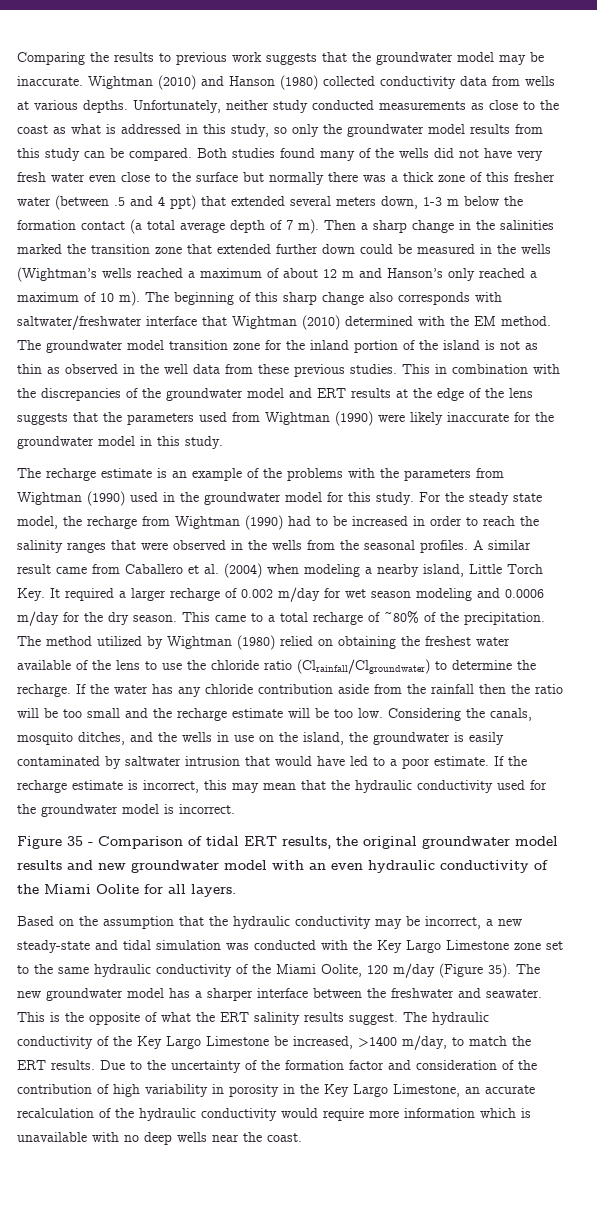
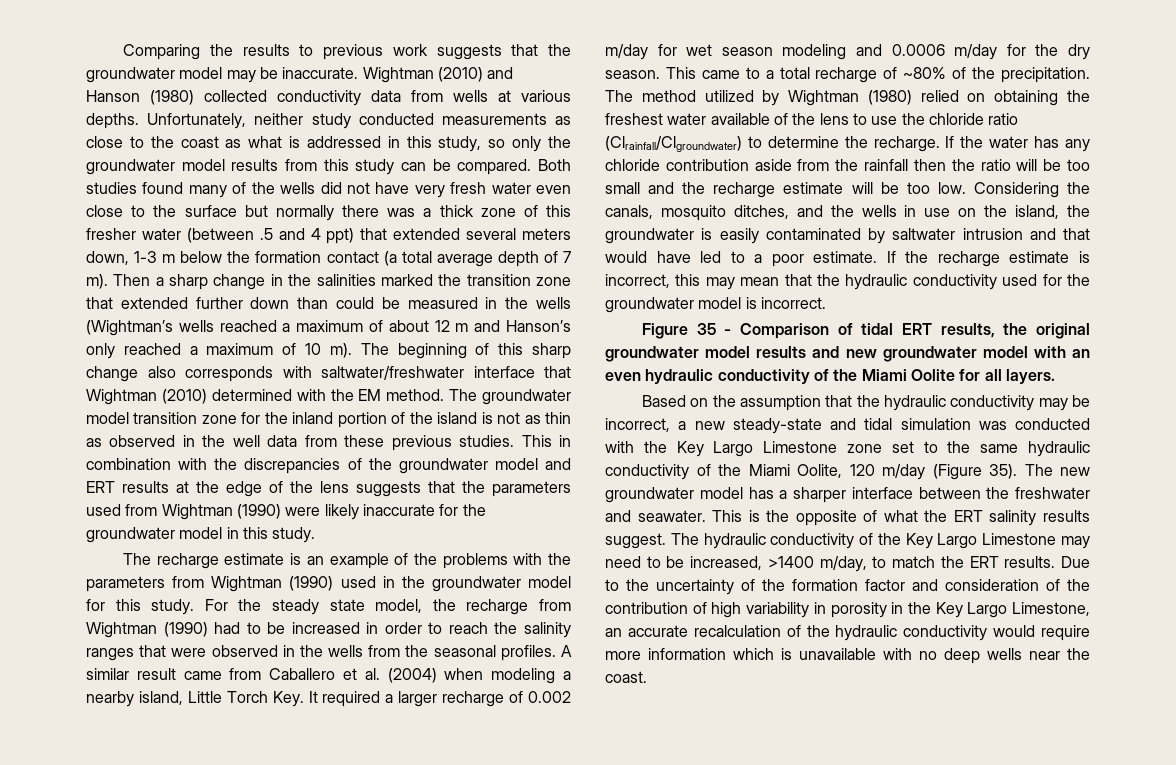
(355, 249) none -> [297,297,329,309] than
(240, 761) none -> [1029,228,1056,240] and
(269, 1041) none -> [1061,536,1090,549] [605,556,661,568] may need to

